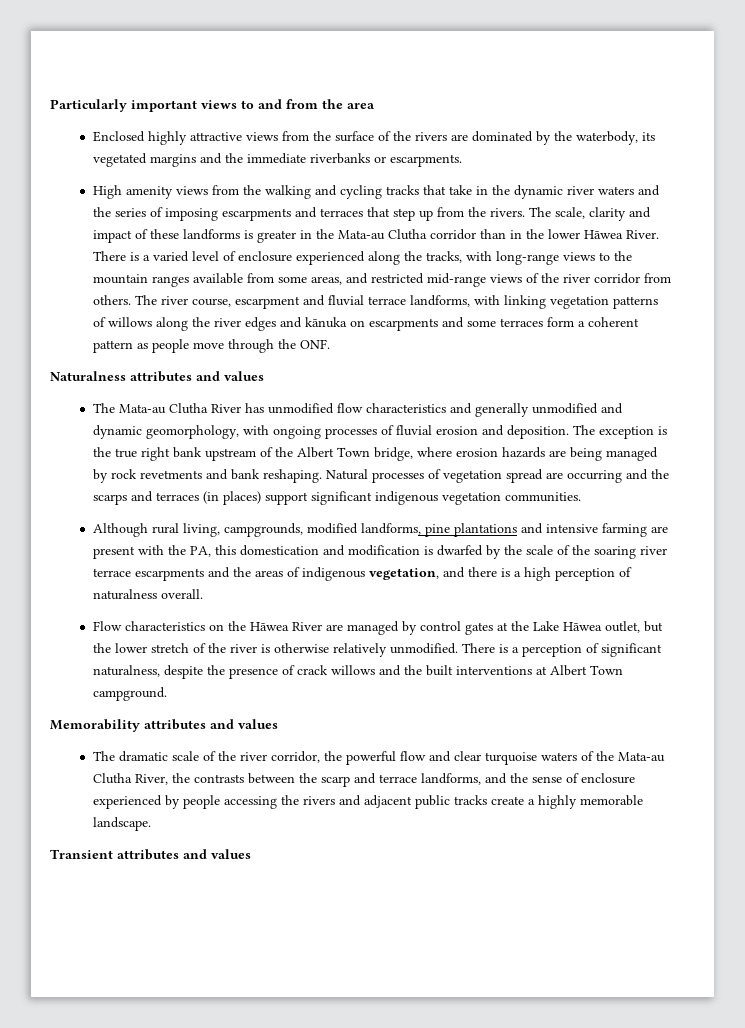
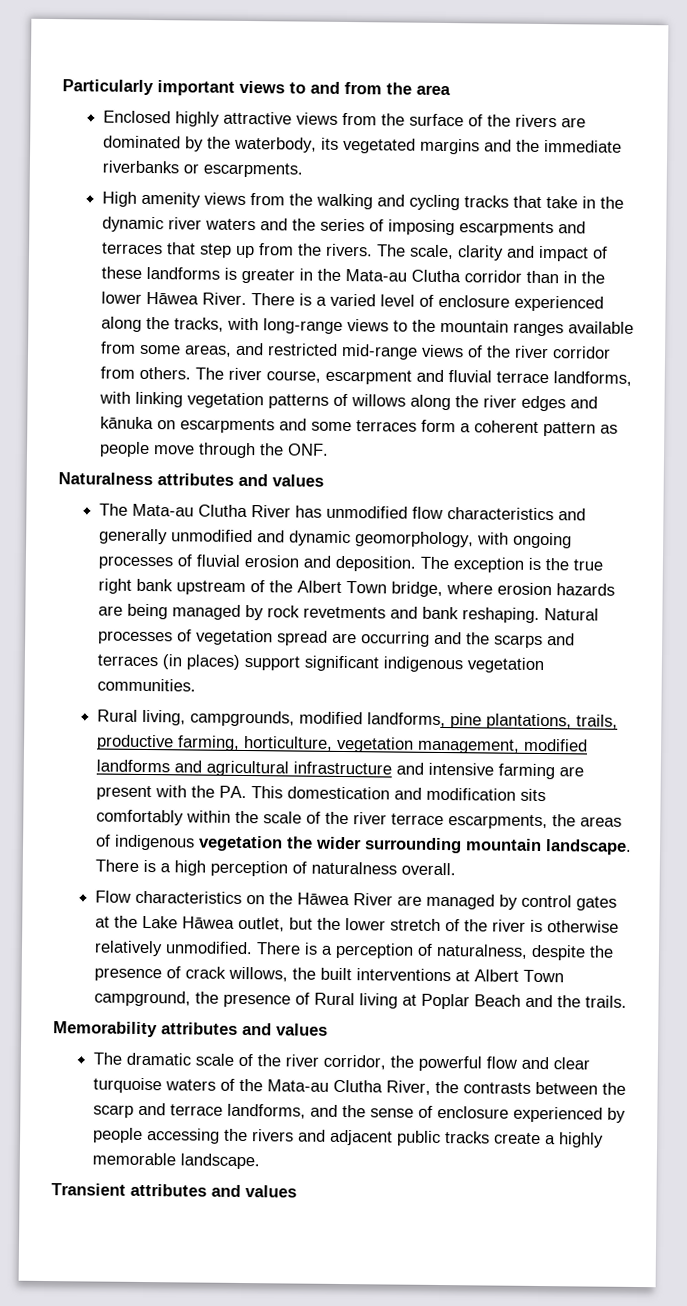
[92,523,179,537] Although rural -> [97,709,139,722] Rural
[453,523,517,537] plantations -> [486,713,619,730] [97,734,589,754] [96,759,393,777] plantations, trails, productive farming, horticulture, vegetation management, modified landforms and agricultural infrastructure
[189,545,236,557] PA, this -> [219,785,284,799] PA. This
[423,545,501,559] is dwarfed by -> [520,788,547,802] [96,809,232,826] sits comfortably within
[593,546,636,559] soaring -> (350, 818) none
[134,567,230,581] escarpments and -> [448,814,549,830] escarpments,
[368,567,497,580] vegetation, and there -> [198,835,633,855] [95,859,140,872] vegetation the wider surrounding mountain landscape. There
[600,643,662,657] significant -> (434, 949) none
[330,665,401,676] willows and -> [228,966,289,982] willows,
[92,687,167,701] campground. -> [94,990,628,1010] campground, the presence of Rural living at Poplar Beach and the trails.

